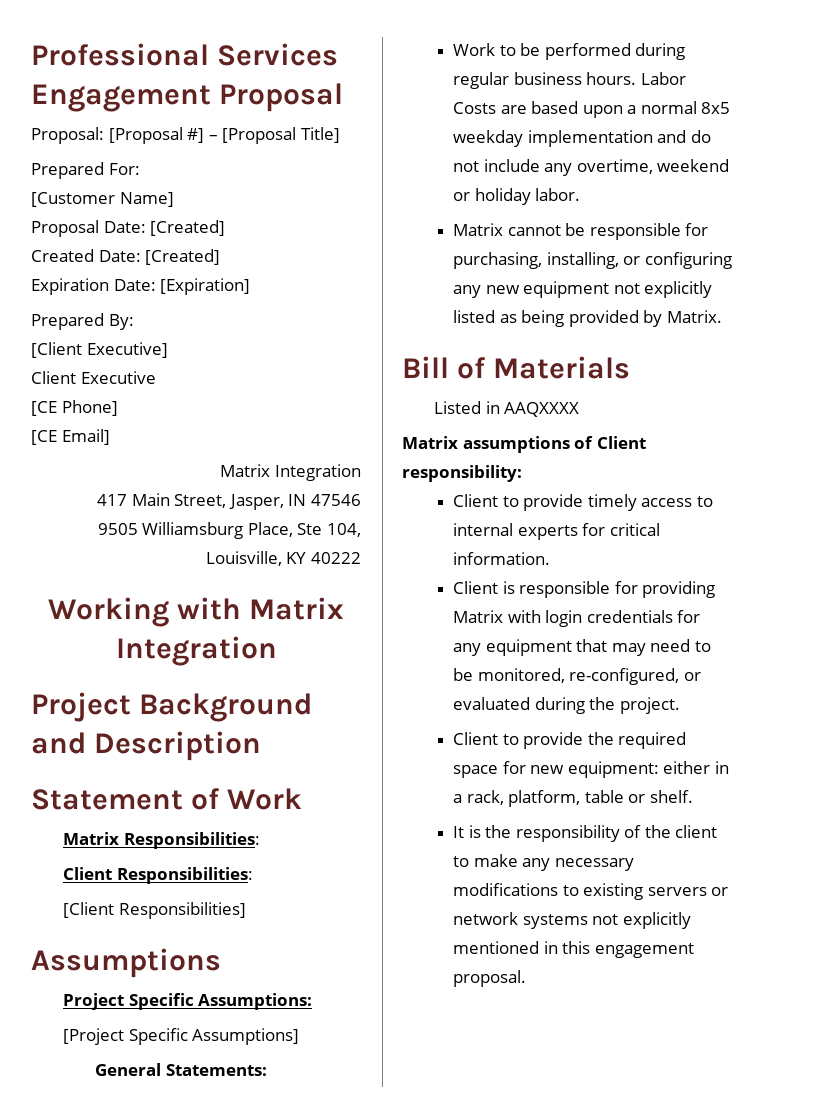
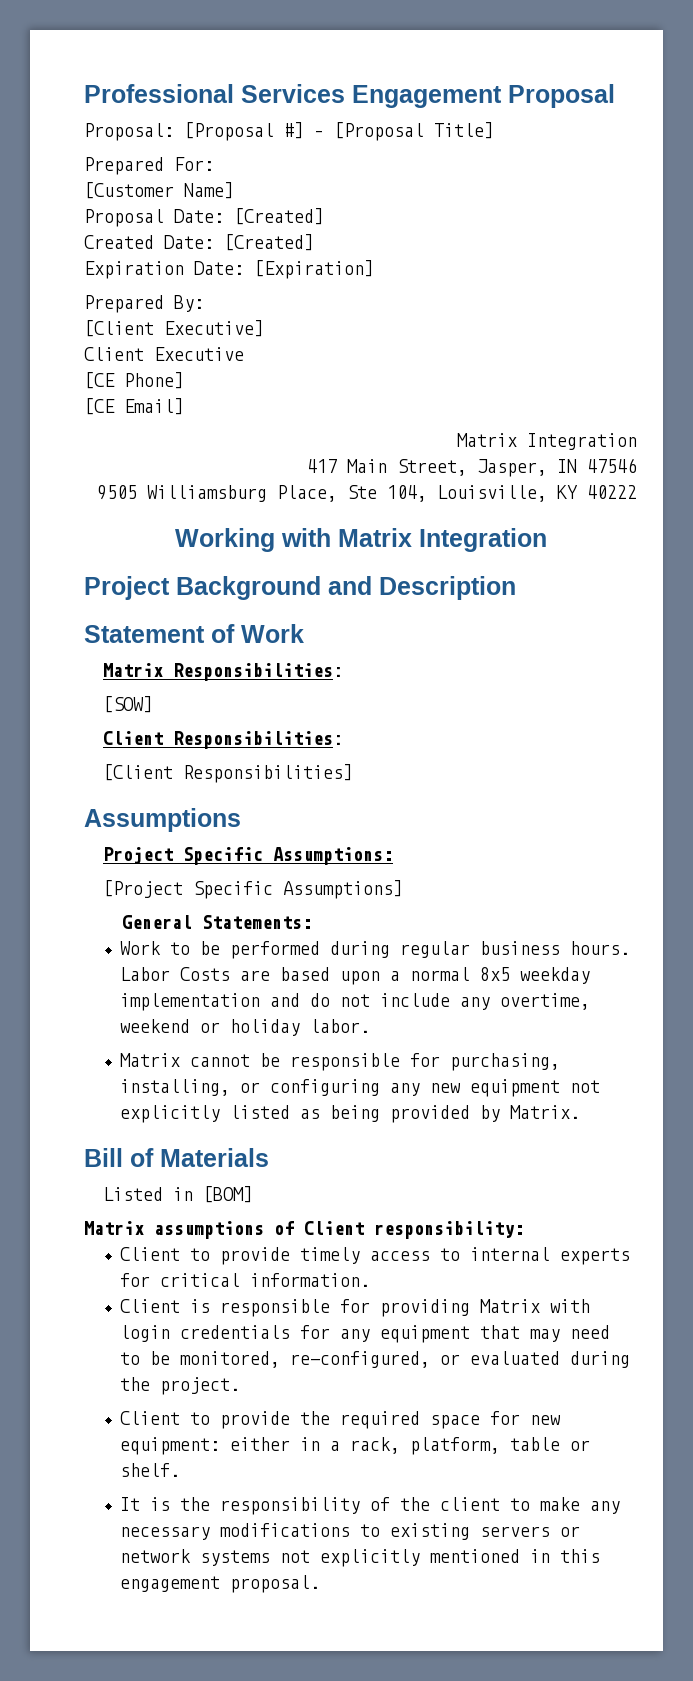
(260, 840) none -> [102,696,153,713] // [SOW]
[504,402,580,417] AAQXXXX -> [202,1186,253,1203] [BOM]

